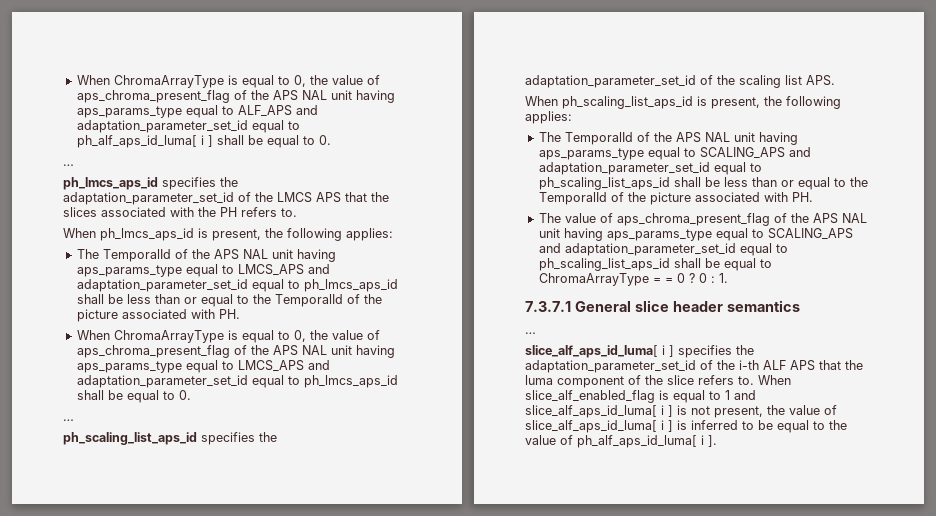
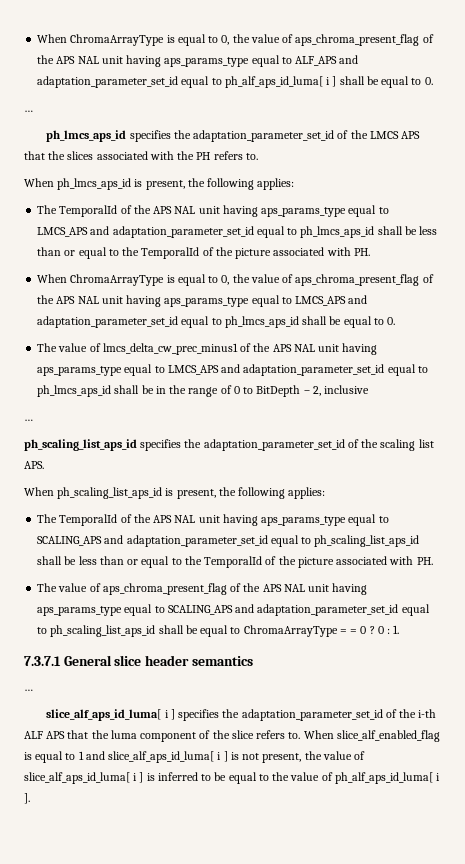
(191, 395) none -> [37,343,378,355] [37,364,428,376] [37,385,370,397] // The value of lmcs_delta_cw_prec_minus1 of the APS NAL unit having aps_params_type equal to LMCS_APS and adaptation_parameter_set_id equal to ph_lmcs_aps_id shall be in the range of 0 to BitDepth – 2, inclusive

